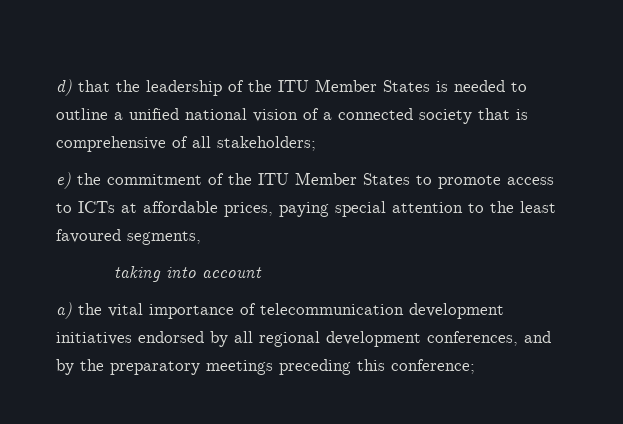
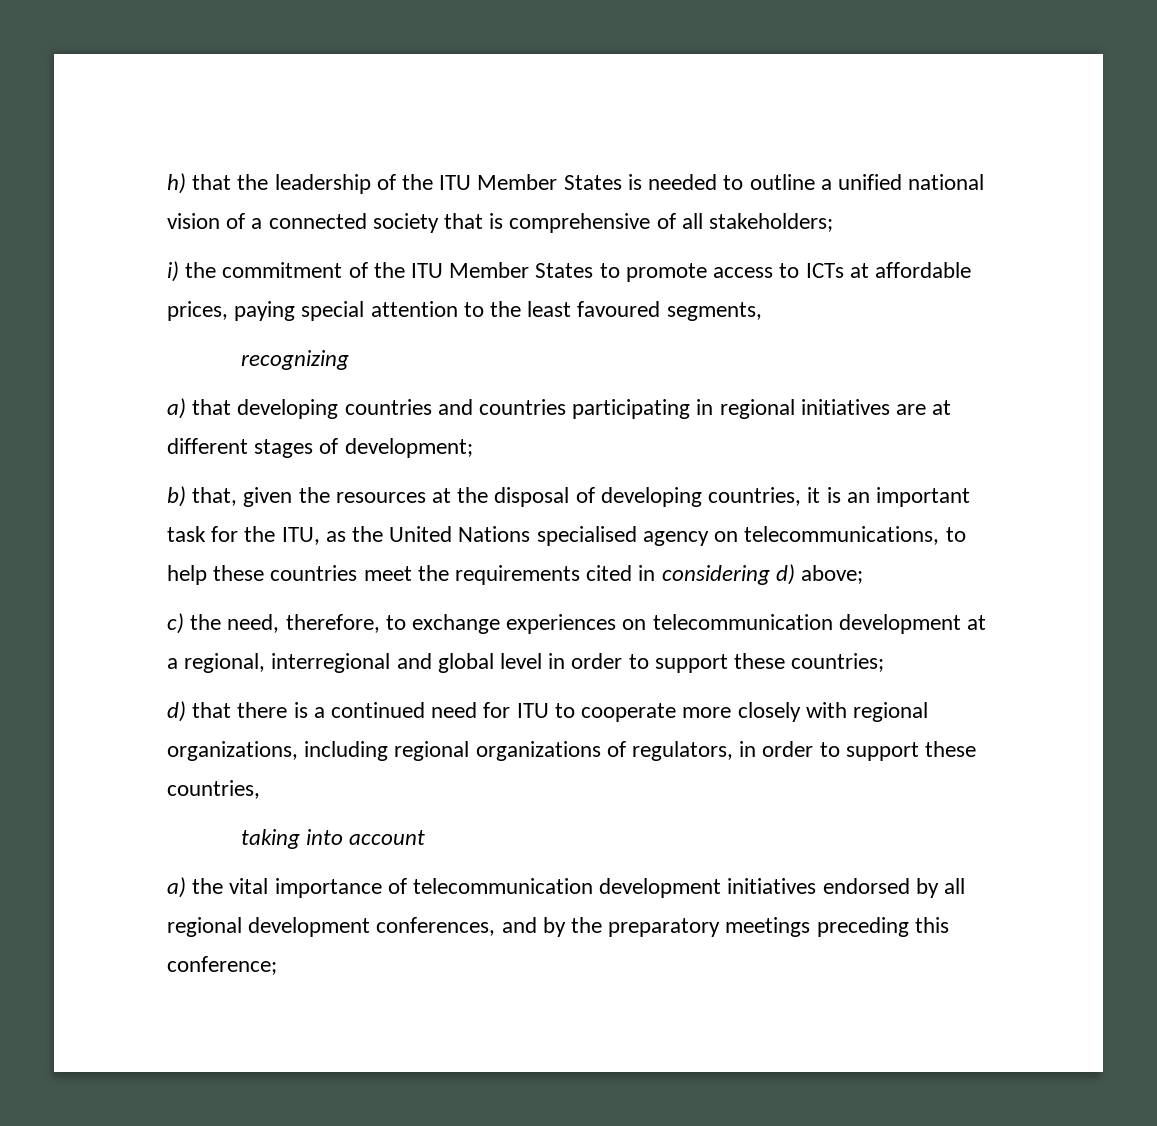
[56,79,72,96] d) -> [167,173,186,194] h)
[56,172,71,189] e) -> [167,261,179,282] i)
(201, 238) none -> [240,350,349,370] [167,398,952,419] [167,438,473,458] [167,486,970,507] [167,526,966,546] [167,564,864,585] [167,613,987,634] [167,653,885,673] [167,701,928,722] [167,741,977,761] [167,780,260,799] // recognizing // a) that developing countries and countries participating in regional initiatives are at different stages of development; // b) that, given the resources at the disposal of developing countries, it is an important task for the ITU, as the United Nations specialised agency on telecommunications, to help these countries meet the requirements cited in considering d) above; // c) the need, therefore, to exchange experiences on telecommunication development at a regional, interregional and global level in order to support these countries; // d) that there is a continued need for ITU to cooperate more closely with regional organizations, including regional organizations of regulators, in order to support these countries,

